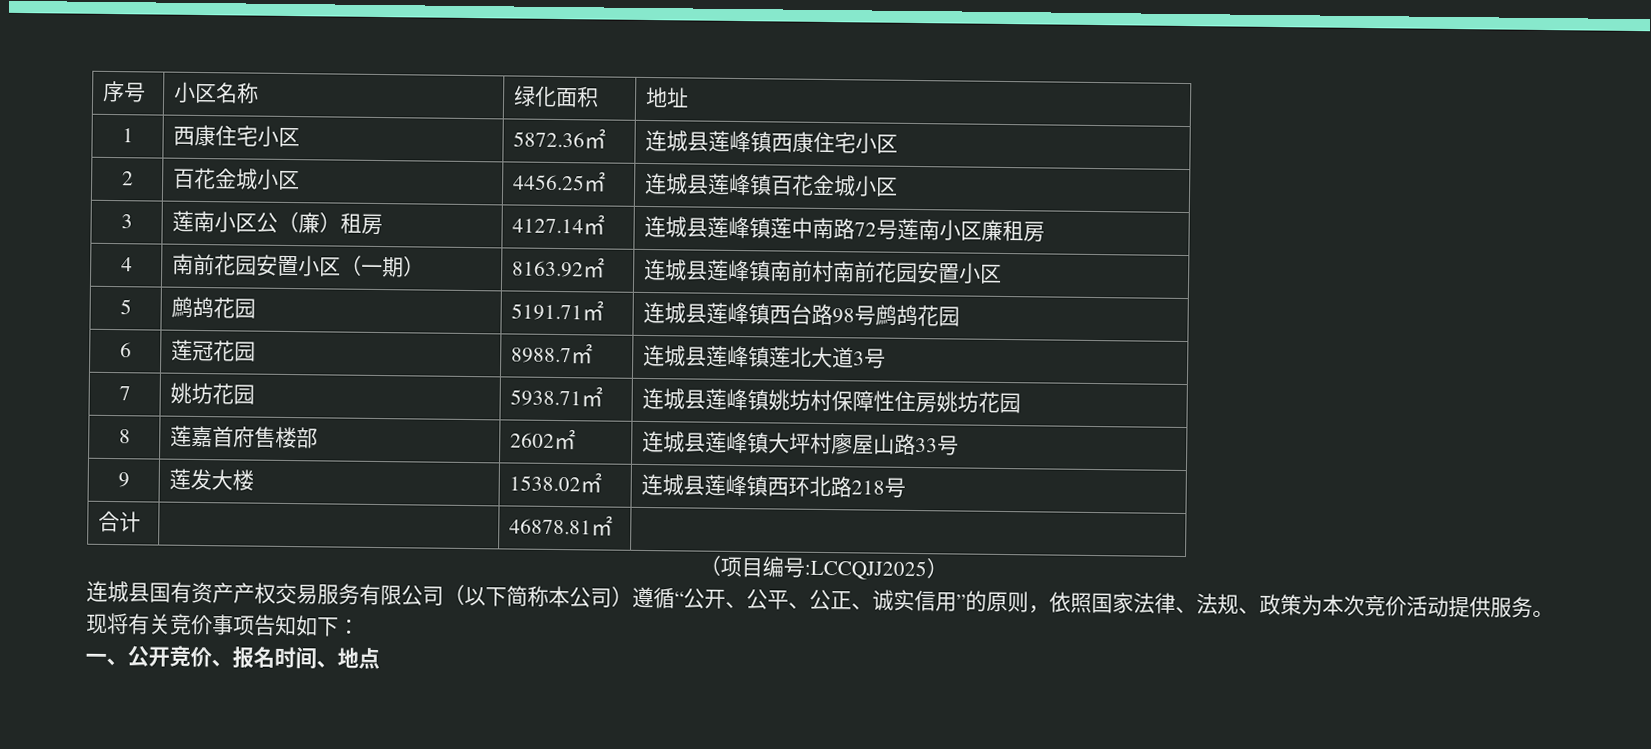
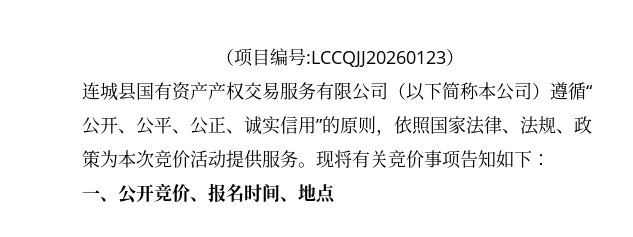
[101,80,146,103] [172,81,259,104] [512,85,599,108] [644,86,689,108] [121,128,134,143] [172,124,300,148] [512,128,606,149] [644,129,898,154] [121,171,134,186] [172,167,300,191] [512,171,606,192] [644,172,898,197] [120,214,133,229] [171,210,383,236] [511,214,605,235] [643,215,1045,243] [120,257,133,272] [171,253,425,278] [511,257,605,278] [643,258,1002,284] [119,299,132,315] [170,296,256,319] [510,300,604,321] [642,301,960,327] [119,342,132,358] [170,339,256,362] [510,343,593,364] [642,344,886,369] [118,386,131,401] [169,382,255,405] [509,386,603,407] [641,387,1021,414] [118,429,131,444] [169,425,318,449] [509,428,576,450] [641,430,959,456] [117,472,130,488] [168,468,254,491] [508,472,602,493] [640,473,906,498] [97,510,141,533] [508,515,613,536] 序号 | 小区名称 | 绿化面积 | 地址 // 1 | 西康住宅小区 | 5872.36㎡ | 连城县莲峰镇西康住宅小区 // 2 | 百花金城小区 | 4456.25㎡ | 连城县莲峰镇百花金城小区 // 3 | 莲南小区公（廉）租房 | 4127.14㎡ | 连城县莲峰镇莲中南路72号莲南小区廉租房 // 4 | 南前花园安置小区（一期） | 8163.92㎡ | 连城县莲峰镇南前村南前花园安置小区 // 5 | 鹧鸪花园 | 5191.71㎡ | 连城县莲峰镇西台路98号鹧鸪花园 // 6 | 莲冠花园 | 8988.7㎡ | 连城县莲峰镇莲北大道3号 // 7 | 姚坊花园 | 5938.71㎡ | 连城县莲峰镇姚坊村保障性住房姚坊花园 // 8 | 莲嘉首府售楼部 | 2602㎡ | 连城县莲峰镇大坪村廖屋山路33号 // 9 | 莲发大楼 | 1538.02㎡ | 连城县莲峰镇西环北路218号 // 合计 | | 46878.81㎡ | // -> (216, 57) none
[803,559,927,581] :LCCQJJ2025 -> [306,51,446,67] :LCCQJJ20260123

